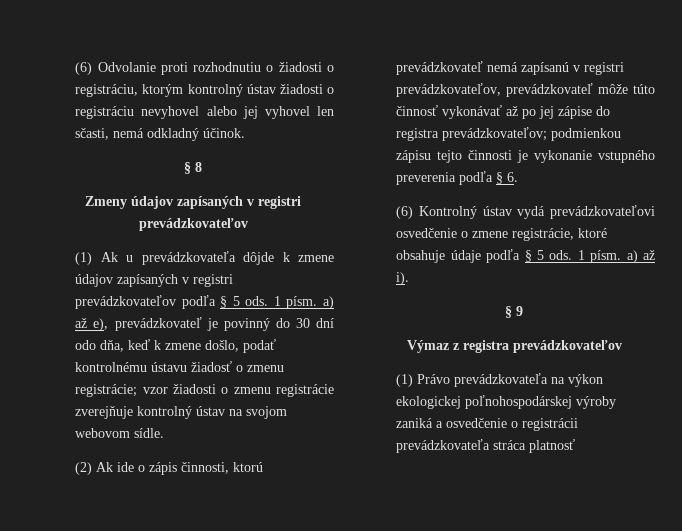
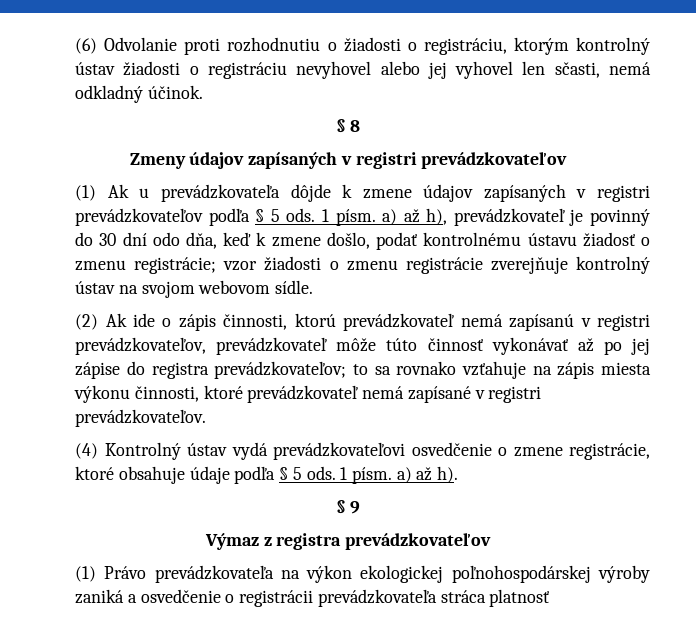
[93,318,109,331] e), -> [426,208,448,225] h),
[551,128,622,141] [396,150,655,163] [396,171,519,185] [396,206,414,219] podmienkou zápisu tejto činnosti je vykonanie vstupného preverenia podľa § 6. // (6) -> [352,361,652,379] [74,385,542,403] [75,409,207,427] [75,443,99,459] to sa rovnako vzťahuje na zápis miesta výkonu činnosti, ktoré prevádzkovateľ nemá zapísané v registri prevádzkovateľov. // (4)
[396,272,410,285] i). -> [437,466,459,483] h).

